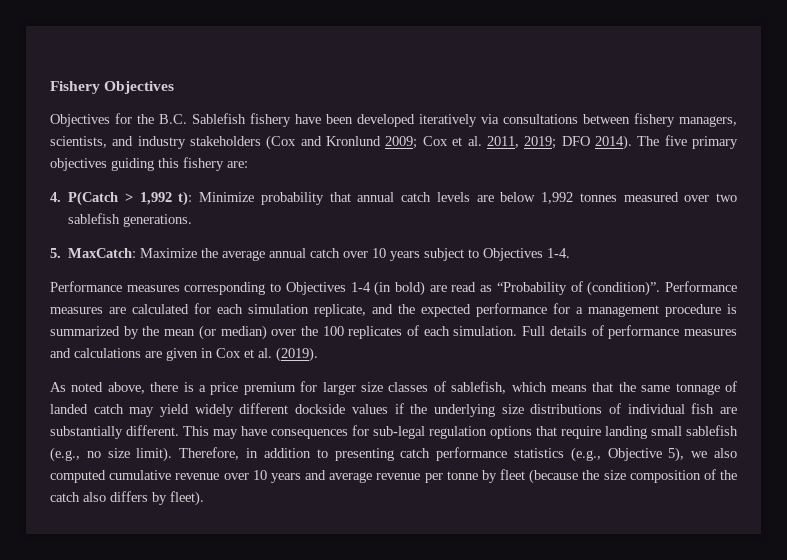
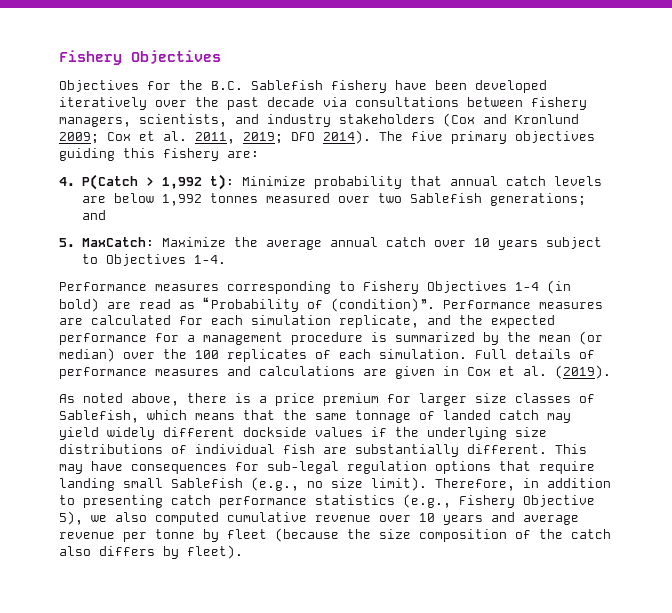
(477, 120) none -> [155,97,315,110] over the past decade
[68,213,193,227] sablefish generations. -> [409,193,586,206] [81,210,106,220] Sablefish generations; and
(282, 287) none -> [363,281,419,294] Fishery
[451,381,507,394] sablefish, -> [59,410,139,423] Sablefish,
[686,425,738,436] sablefish -> [171,478,243,488] Sablefish
(601, 454) none -> [459,495,515,508] Fishery

